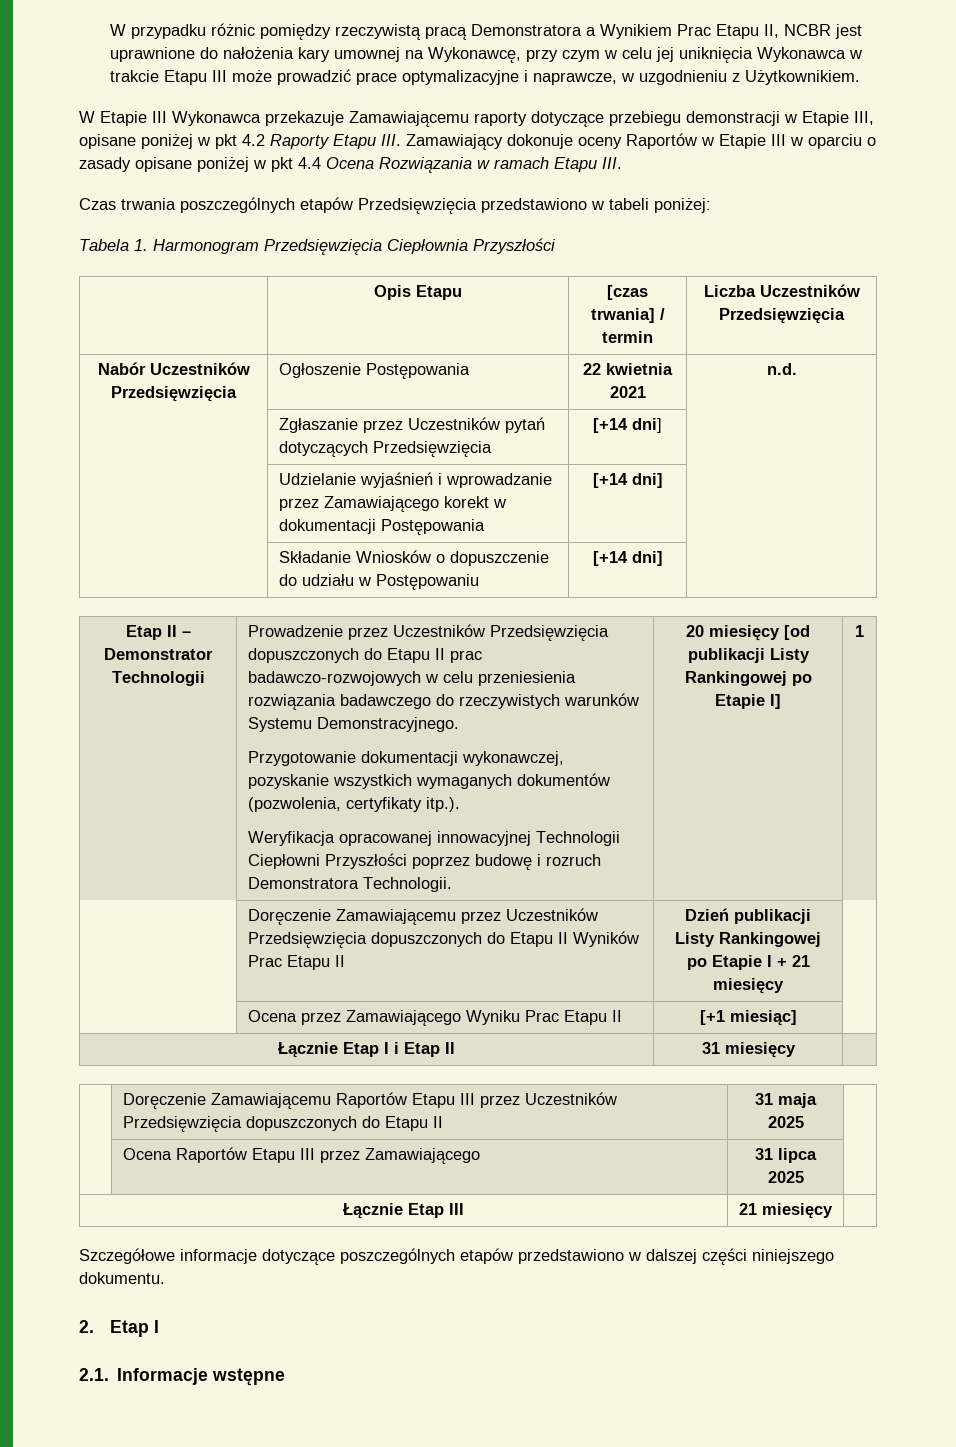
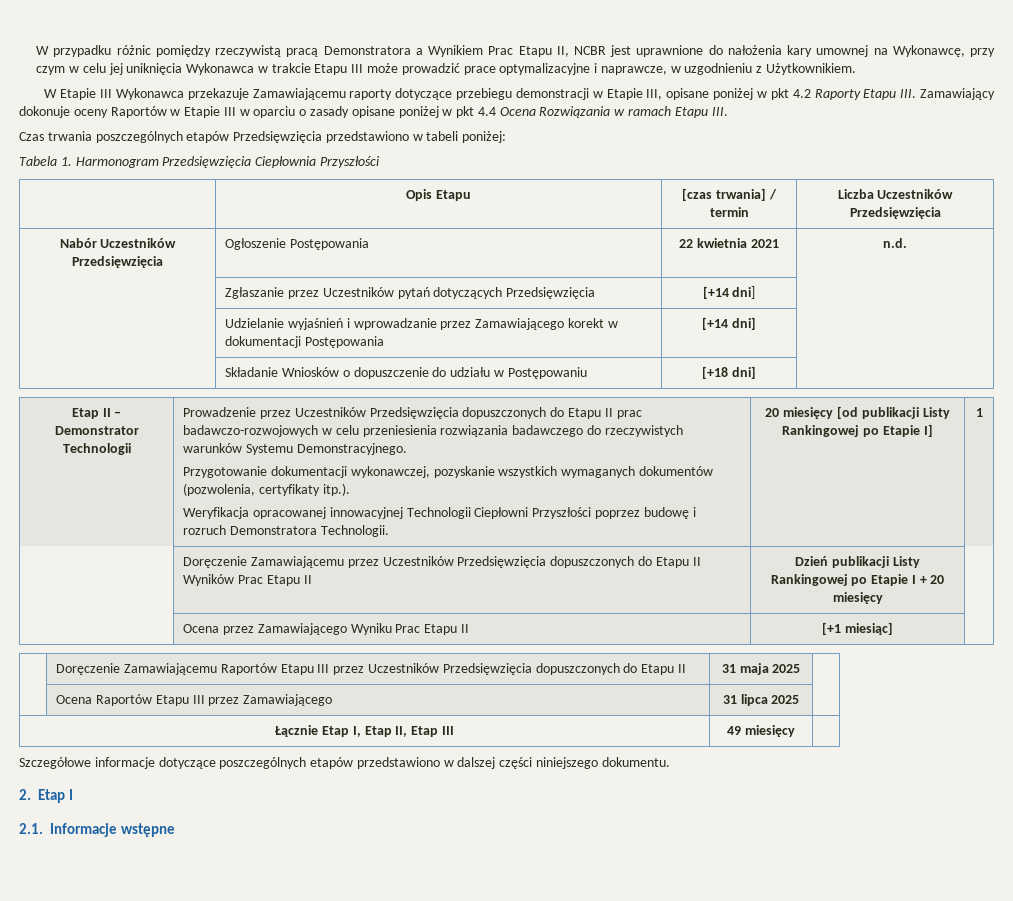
[592,551,628,566] [+14 -> [702,366,729,379] [+18
[791,955,810,967] 21 -> [930,575,945,584] 20
[278,1042,455,1058] [701,1042,796,1058] // Łącznie Etap I i Etap II | 31 miesięcy | -> (893, 628) none
(444, 1210) none -> [352,726,439,737] I, Etap II, Etap
[739,1203,757,1215] 21 -> [727,726,742,735] 49

